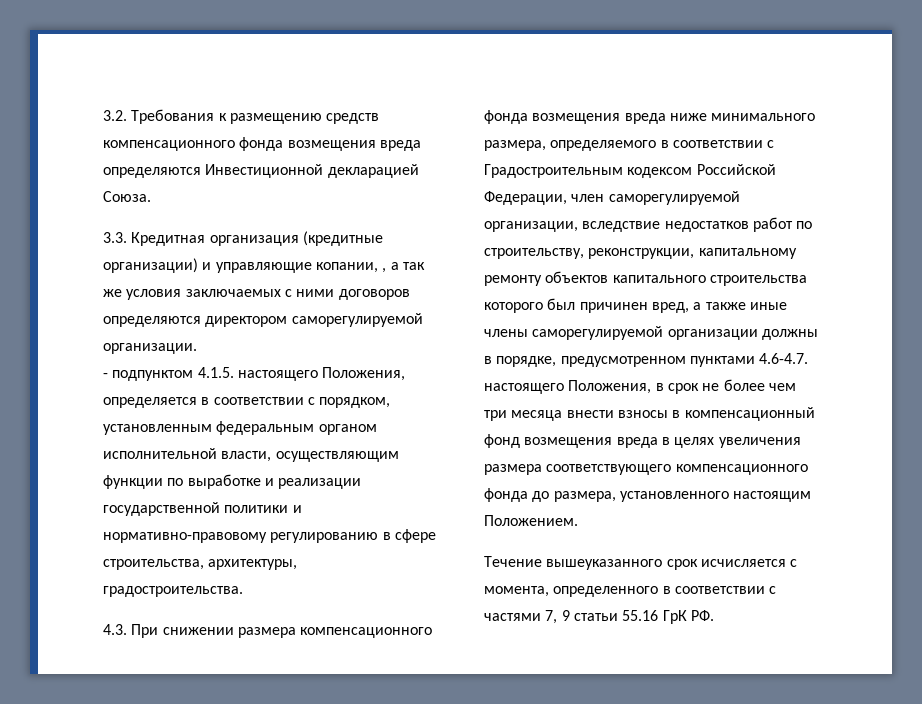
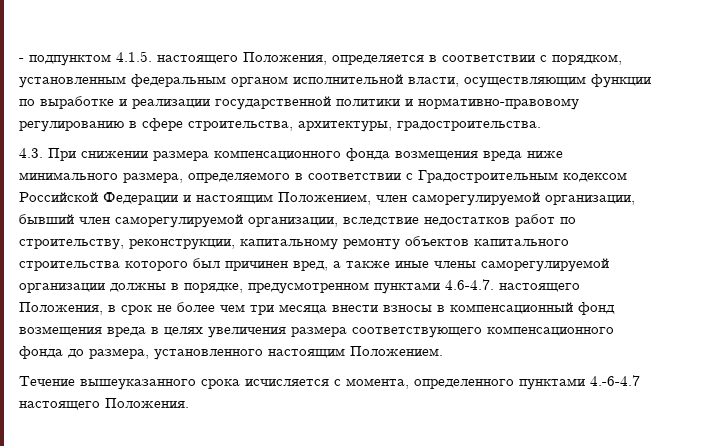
[103,109,380,124] [103,137,421,151] [103,164,419,178] [103,191,151,202] [103,231,383,246] [103,258,425,273] [103,289,410,300] [103,313,423,327] [103,343,197,354] 3.2. Требования к размещению средств компенсационного фонда возмещения вреда определяются Инвестиционной декларацией Союза. // 3.3. Кредитная организация (кредитные организации) и управляющие копании, , а так же условия заключаемых с ними договоров определяются директором саморегулируемой организации. // -> (19, 60) none
[484,191,567,205] Федерации, -> [103,192,635,206] [19,214,74,224] Федерации и настоящим Положением, член саморегулируемой организации, бывший
[666,559,698,570] срок -> [201,379,240,389] срока
[662,586,777,594] [484,610,714,624] в соответствии с частями 7, 9 статьи 55.16 ГрК РФ. -> [519,375,640,390] [19,398,189,410] пунктами 4.-6-4.7 настоящего Положения.

